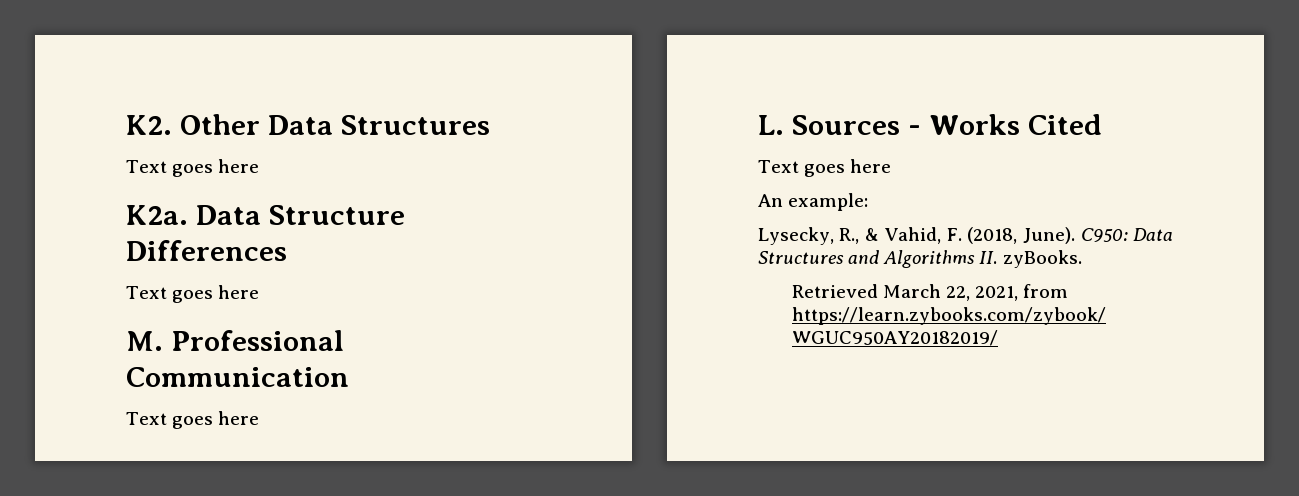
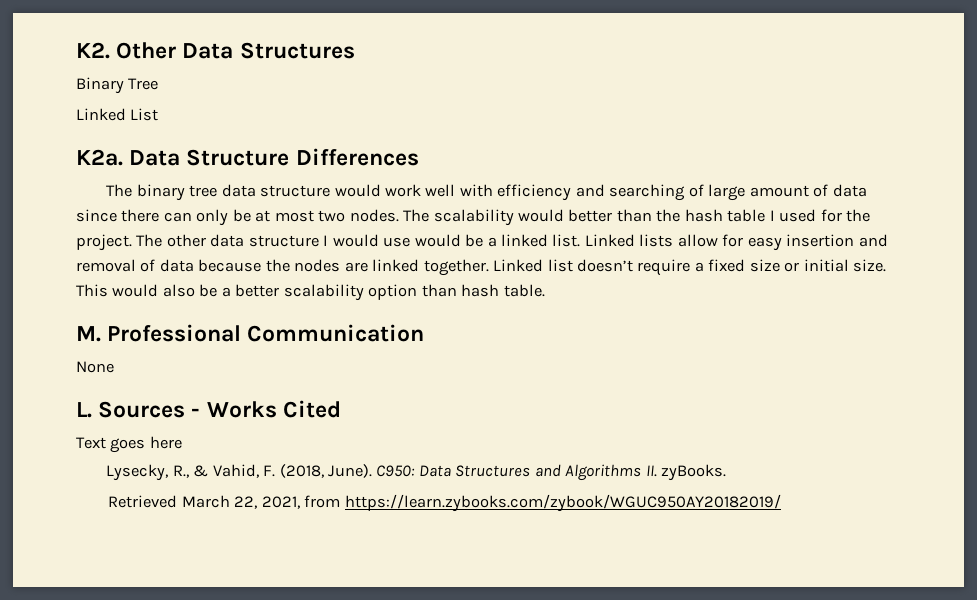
[126,159,260,177] Text goes here -> [76,77,159,94] [76,108,159,121] Binary Tree // Linked List
[126,285,260,303] Text goes here -> [106,184,867,201] [76,209,871,226] [76,234,888,251] [76,259,887,276] [76,284,545,301] The binary tree data structure would work well with efficiency and searching of large amount of data since there can only be at most two nodes. The scalability would better than the hash table I used for the project. The other data structure I would use would be a linked list. Linked lists allow for easy insertion and removal of data because the nodes are linked together. Linked list doesn’t require a fixed size or initial size. This would also be a better scalability option than hash table.
[126,411,260,429] // Text goes here -> [76,361,114,373] // None
[758,193,869,211] // An example: -> (182, 442) none

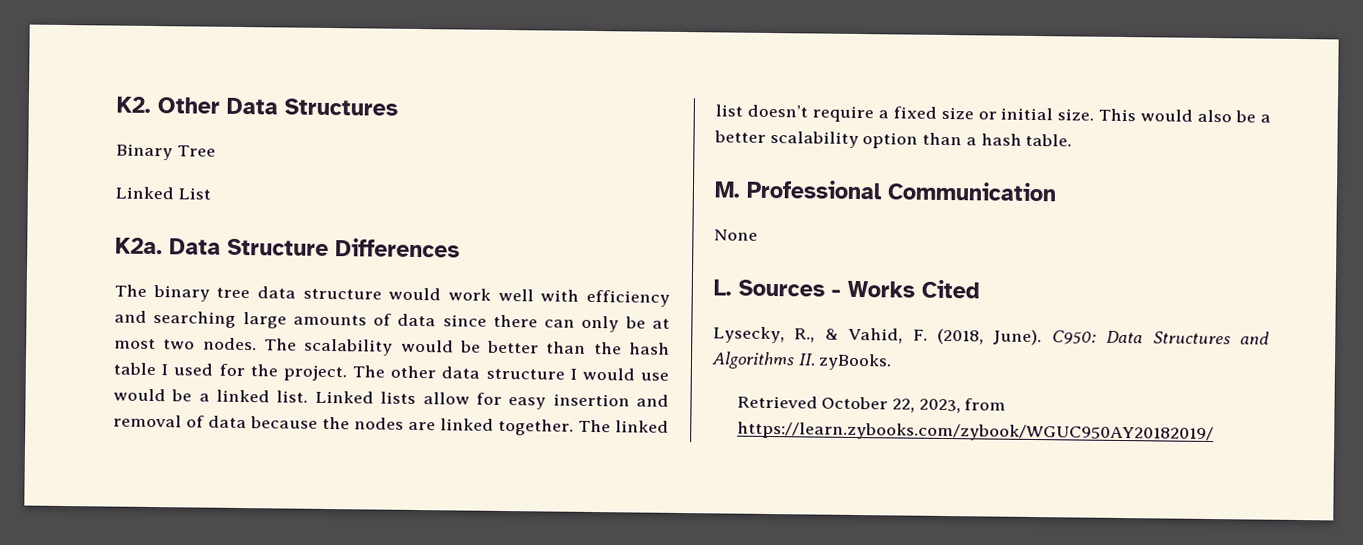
[688,184,809,201] of large amount -> [242,312,367,329] large amounts
(565, 215) none -> [459,340,481,353] be
[493,259,544,272] Linked -> [578,419,669,433] The linked
(457, 290) none -> [965,137,977,146] a
[76,436,182,453] // Text goes here -> (980, 289) none
[181,495,300,509] March 22, 2021, -> [821,396,961,414] October 22, 2023,

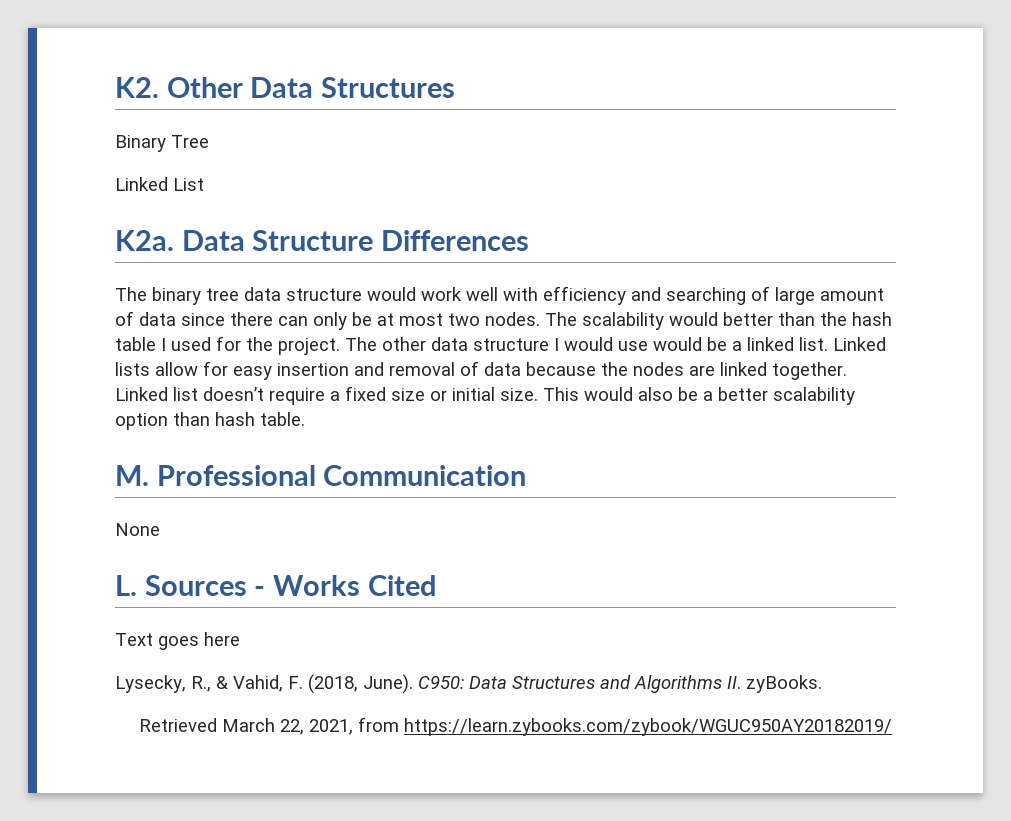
[242,312,367,329] large amounts -> [751,286,884,305] of large amount
[459,340,481,353] be -> (718, 319) none
[578,419,669,433] The linked -> [115,387,168,401] Linked
[965,137,977,146] a -> (210, 419) none
(980, 289) none -> [115,632,240,650] // Text goes here
[821,396,961,414] October 22, 2023, -> [221,718,353,735] March 22, 2021,

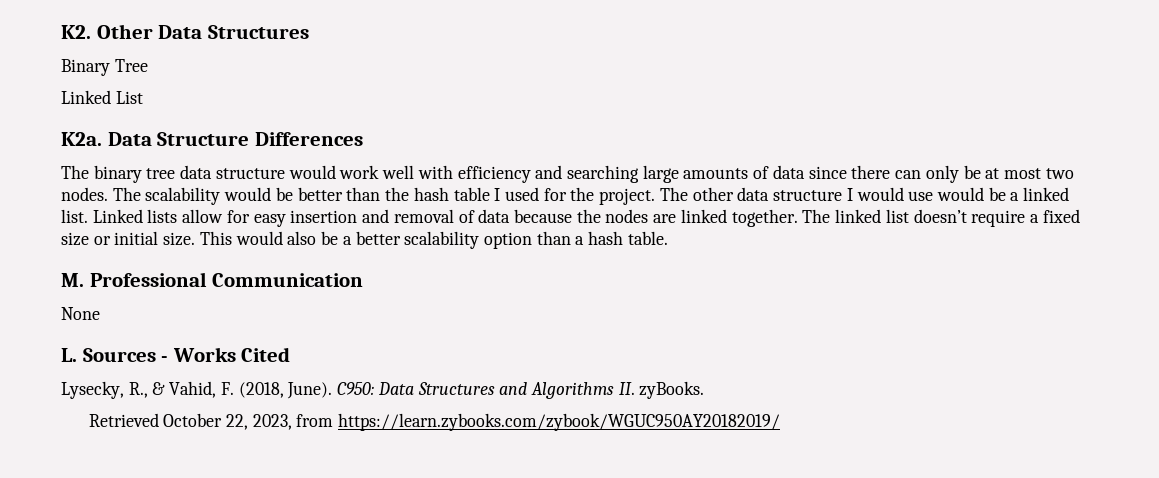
[751,286,884,305] of large amount -> [642,165,749,183] large amounts
(718, 319) none -> [275,187,293,201] be
[115,387,168,401] Linked -> [802,209,882,223] The linked
(210, 419) none -> [575,236,585,245] a
[115,632,240,650] // Text goes here -> (291, 354) none
[221,718,353,735] March 22, 2021, -> [163,413,292,430] October 22, 2023,

